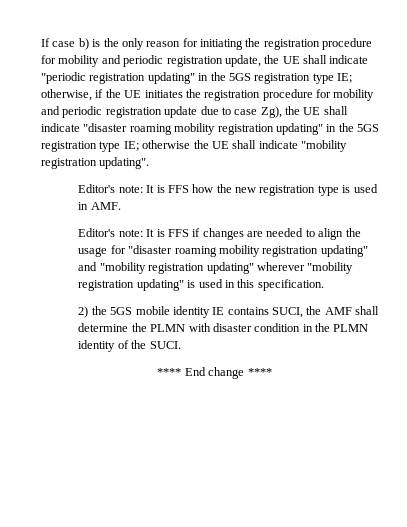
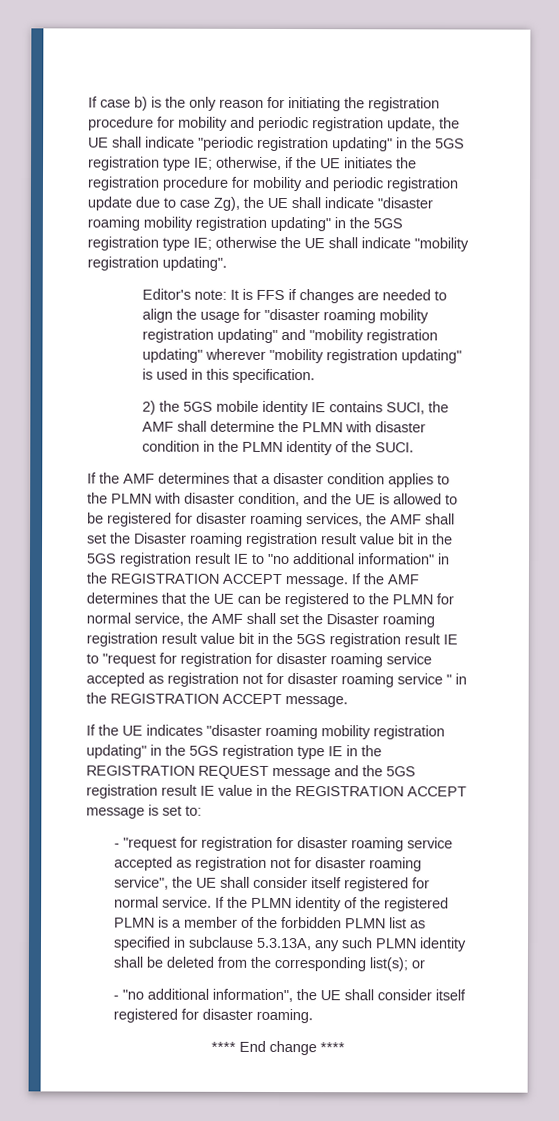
[78,184,378,196] [78,202,121,210] // Editor's note: It is FFS how the new registration type is used in AMF. -> (227, 263) none
(181, 345) none -> [87,472,450,488] [87,492,458,507] [87,512,455,528] [87,532,453,548] [86,552,450,567] [86,572,419,588] [86,592,454,608] [86,612,435,628] [86,632,458,648] [86,652,432,668] [86,672,467,688] [86,692,348,708] [86,724,445,740] [86,744,382,760] [86,765,416,780] [86,784,467,799] [86,804,202,819] [113,836,453,852] [113,856,422,872] [113,876,430,892] [113,896,449,912] [113,916,426,929] [112,936,467,952] [112,956,425,972] [112,988,466,1003] [112,1008,313,1024] // If the AMF determines that a disaster condition applies to the PLMN with disaster condition, and the UE is allowed to be registered for disaster roaming services, the AMF shall set the Disaster roaming registration result value bit in the 5GS registration result IE to "no additional information" in the REGISTRATION ACCEPT message. If the AMF determines that the UE can be registered to the PLMN for normal service, the AMF shall set the Disaster roaming registration result value bit in the 5GS registration result IE to "request for registration for disaster roaming service accepted as registration not for disaster roaming service " in the REGISTRATION ACCEPT message. // If the UE indicates "disaster roaming mobility registration updating" in the 5GS registration type IE in the REGISTRATION REQUEST message and the 5GS registration result IE value in the REGISTRATION ACCEPT message is set to: // - "request for registration for disaster roaming service accepted as registration not for disaster roaming service", the UE shall consider itself registered for normal service. If the PLMN identity of the registered PLMN is a member of the forbidden PLMN list as specified in subclause 5.3.13A, any such PLMN identity shall be deleted from the corresponding list(s); or // - "no additional information", the UE shall consider itself registered for disaster roaming.

